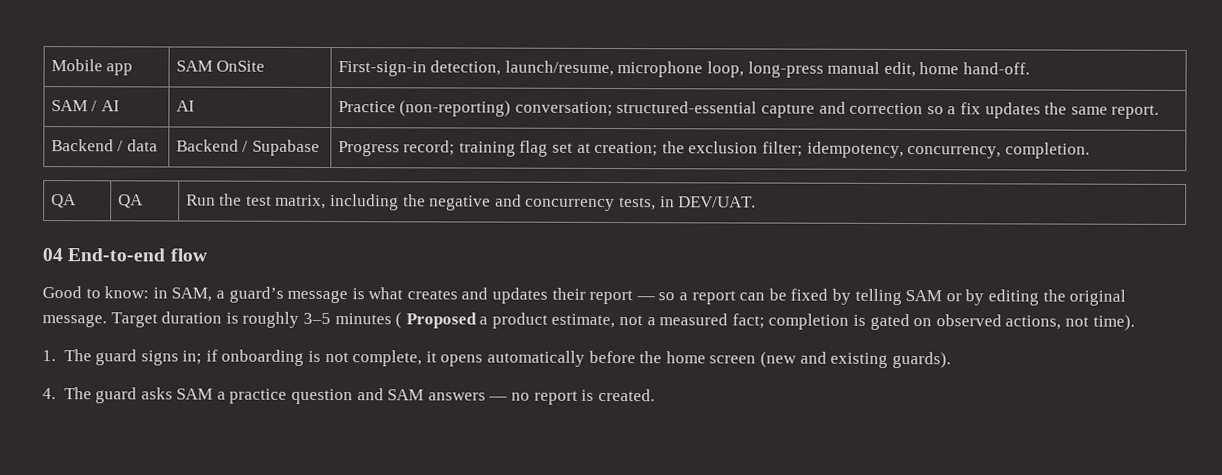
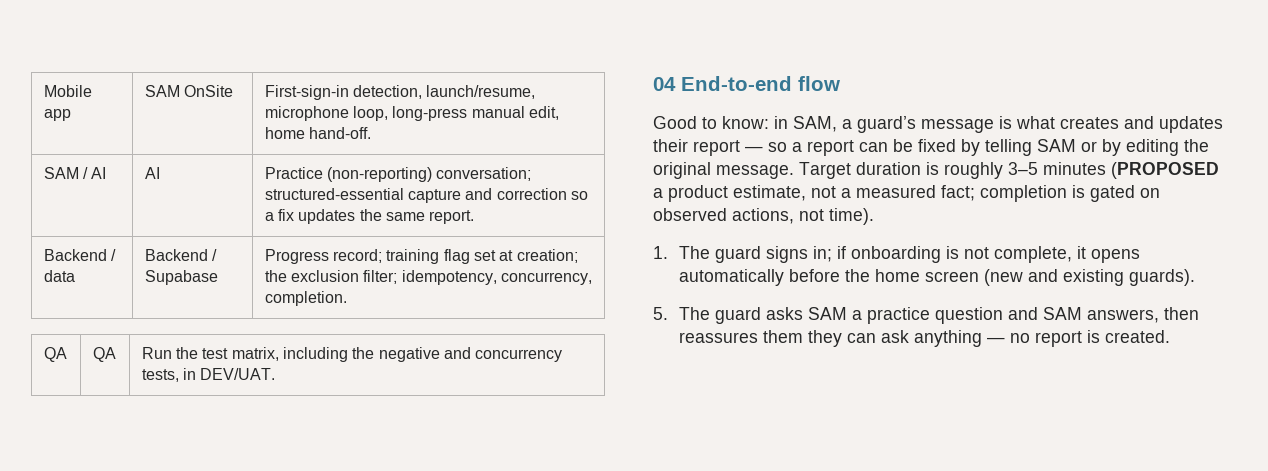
[395,312,477,329] ( Proposed -> [1111,162,1219,179] (PROPOSED
[42,388,56,400] 4. -> [653,307,668,320] 5.
[427,392,486,401] answers -> [1086,307,1199,323] [678,330,982,347] answers, then reassures them they can ask anything

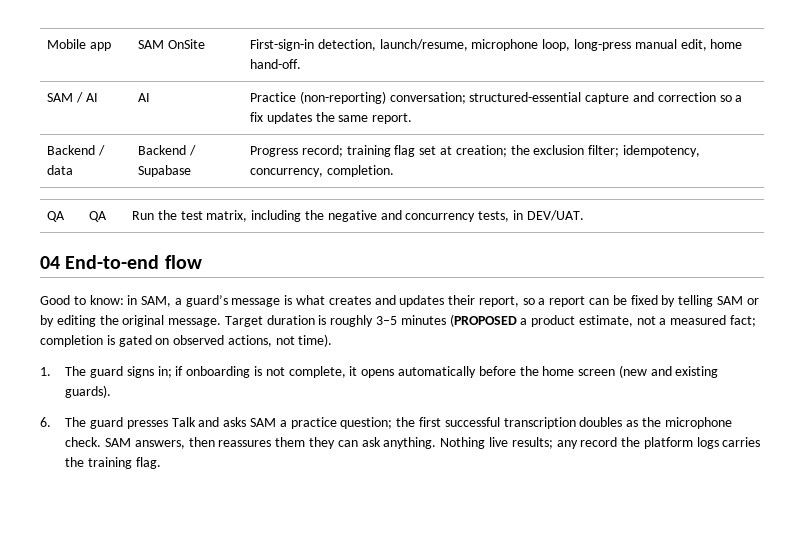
[693,140,763,156] report — -> [478,296,519,307] report,
[653,307,761,324] 5. The guard -> [40,417,220,429] 6. The guard presses Talk and
[934,307,1038,324] question and -> [340,417,732,429] [65,437,102,447] question; the first successful transcription doubles as the microphone check.
[913,330,1170,347] anything — no report is created. -> [383,437,761,449] [65,457,161,469] anything. Nothing live results; any record the platform logs carries the training flag.

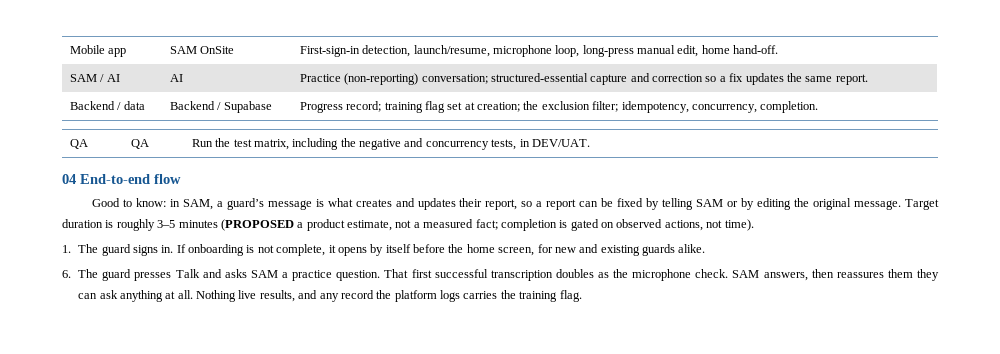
[157,366,184,378] in; if -> [161,244,186,253] in. If
[397,366,476,378] automatically -> [370,244,411,256] by itself
[578,365,719,378] [65,385,112,398] screen (new and existing guards). -> [498,244,706,256] screen, for new and existing guards alike.
[340,417,416,429] question; the -> [336,269,409,281] question. That
[383,437,553,449] anything. Nothing live results; -> [119,290,318,302] anything at all. Nothing live results, and

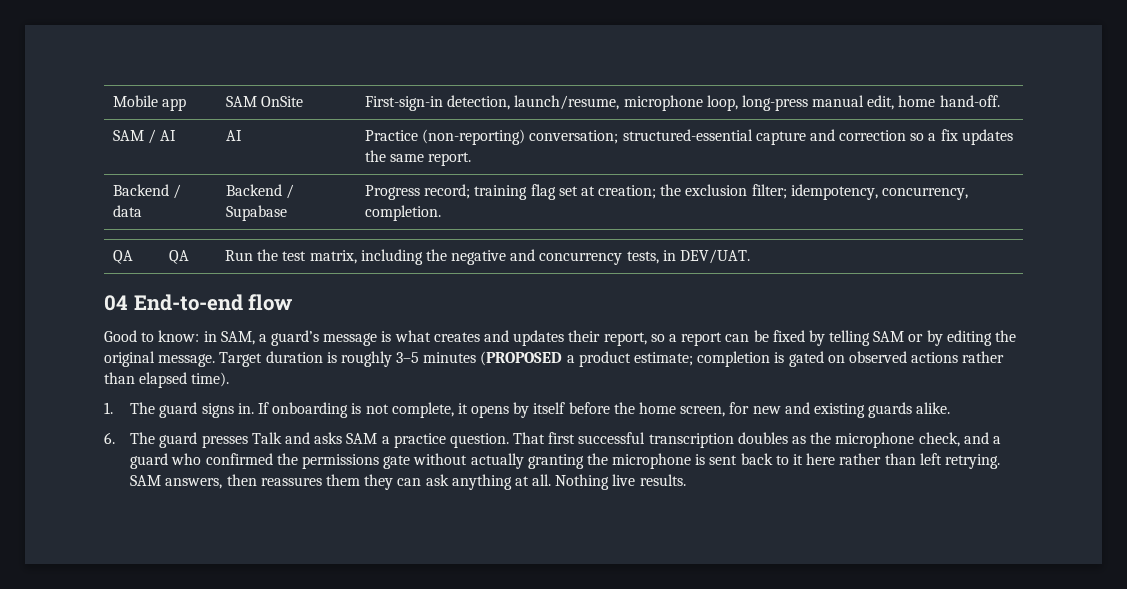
[347,219,498,231] estimate, not a measured fact; -> [634,352,694,366] estimate;
[664,220,723,231] actions, not -> [911,351,1005,363] [104,372,188,388] actions rather than elapsed
[695,269,729,278] check. -> [918,432,1001,447] [130,453,1000,469] check, and a guard who confirmed the permissions gate without actually granting the microphone is sent back to it here rather than left retrying.
[259,290,582,302] results, and any record the platform logs carries the training flag. -> [639,474,686,486] results.

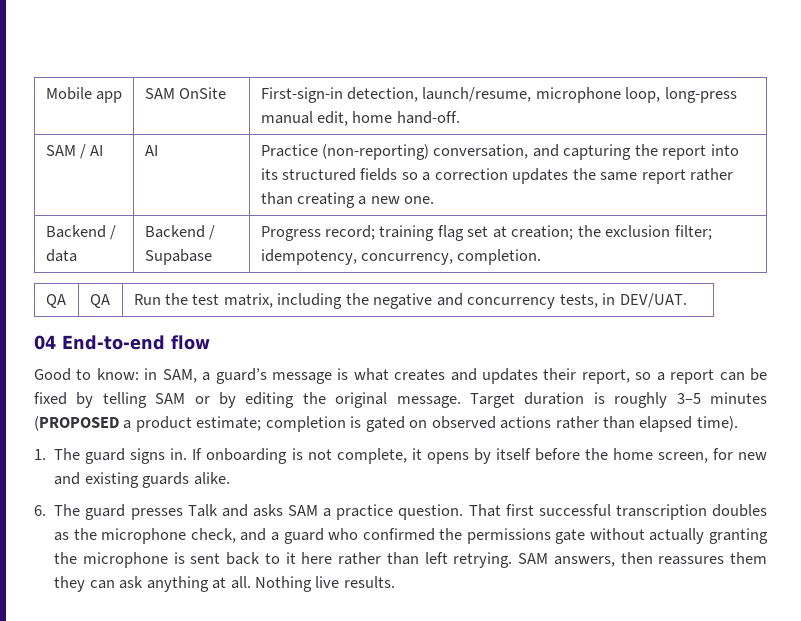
[529,129,958,145] conversation; structured-essential capture and correction so a fix -> [433,144,739,160] [260,168,508,181] conversation, and capturing the report into its structured fields so a correction
[428,152,472,166] report. -> [641,168,734,184] [260,192,435,208] report rather than creating a new one.

